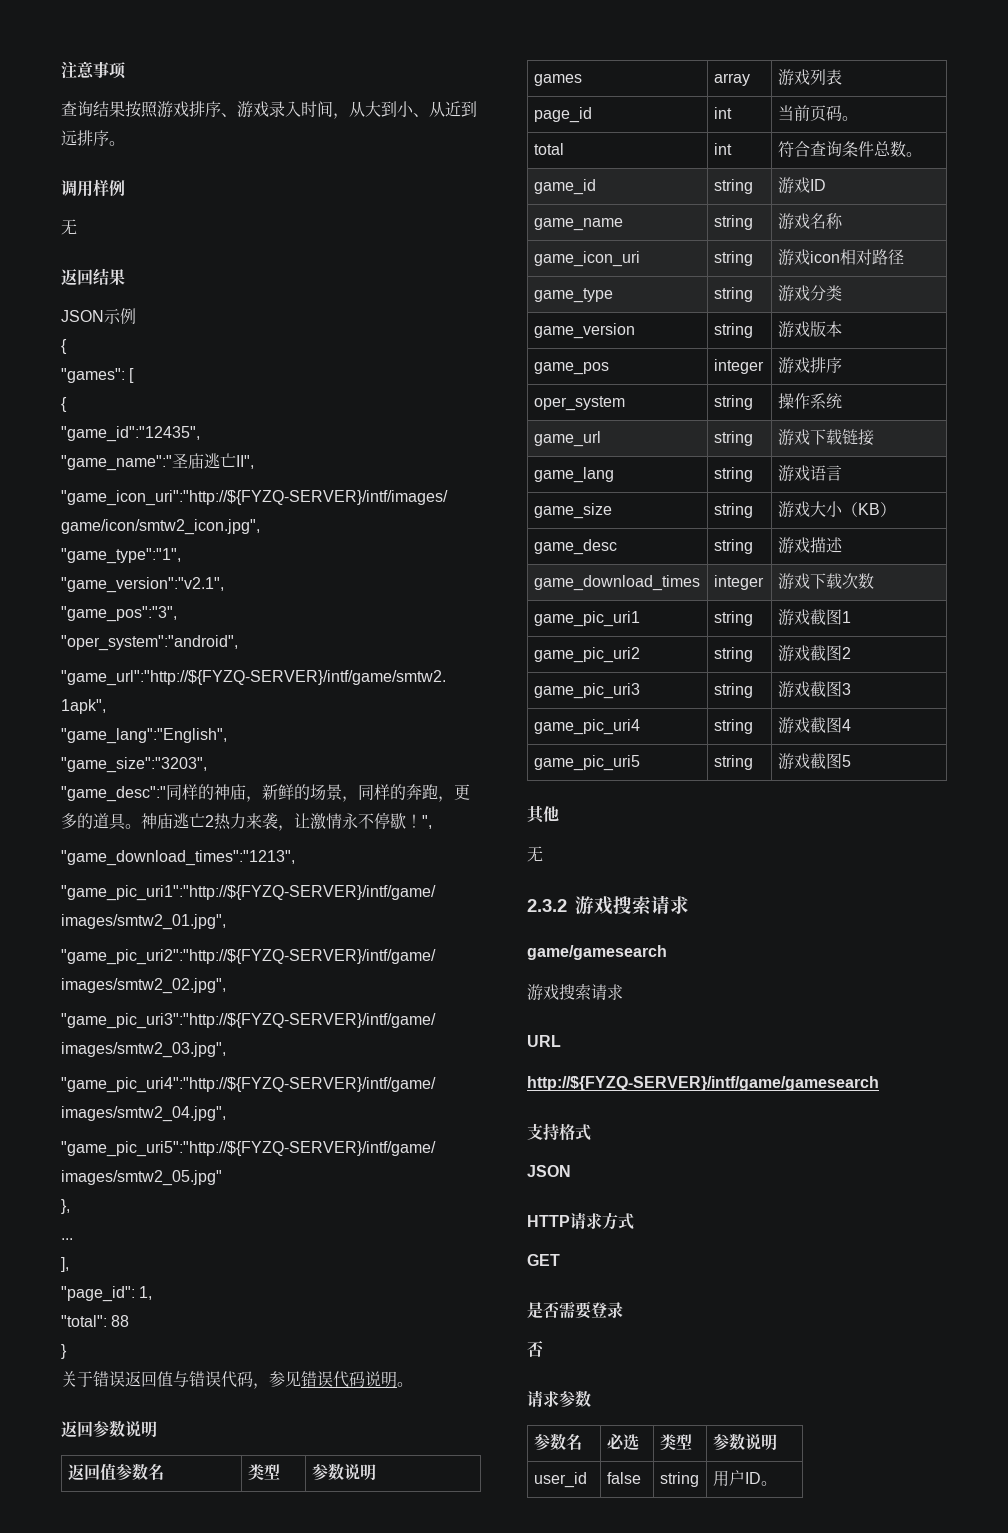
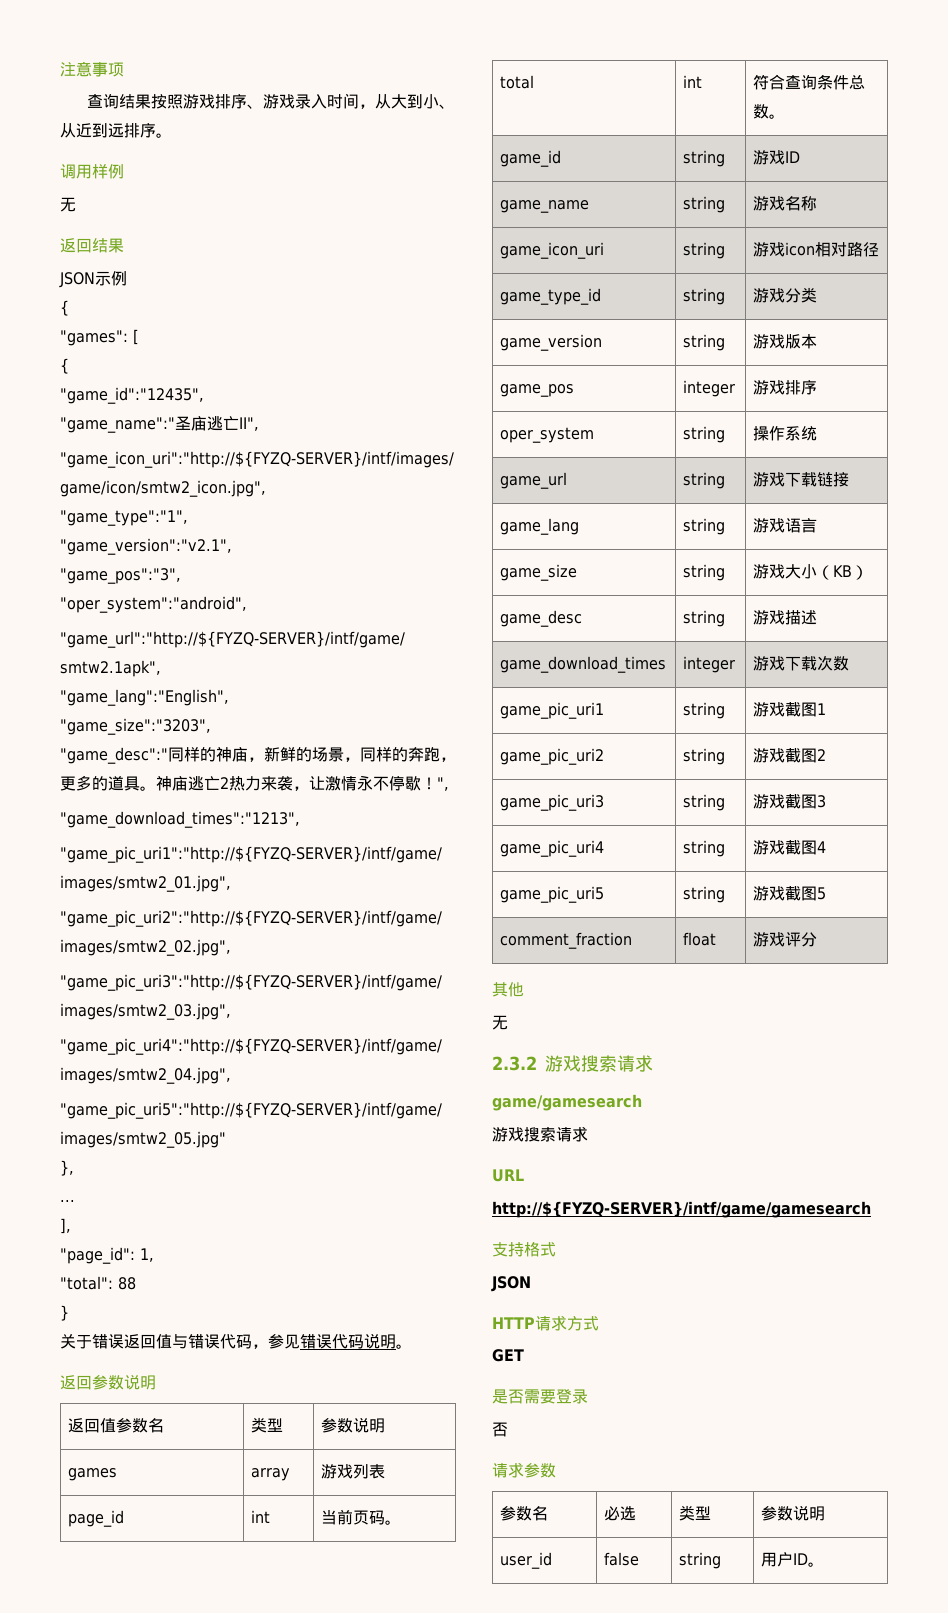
[533,288,613,303] game_type -> [500,288,602,305] game_type_id
(851, 761) none -> [500,932,633,949] [683,932,717,946] [753,932,818,947] // comment_fraction | float | 游戏评分

